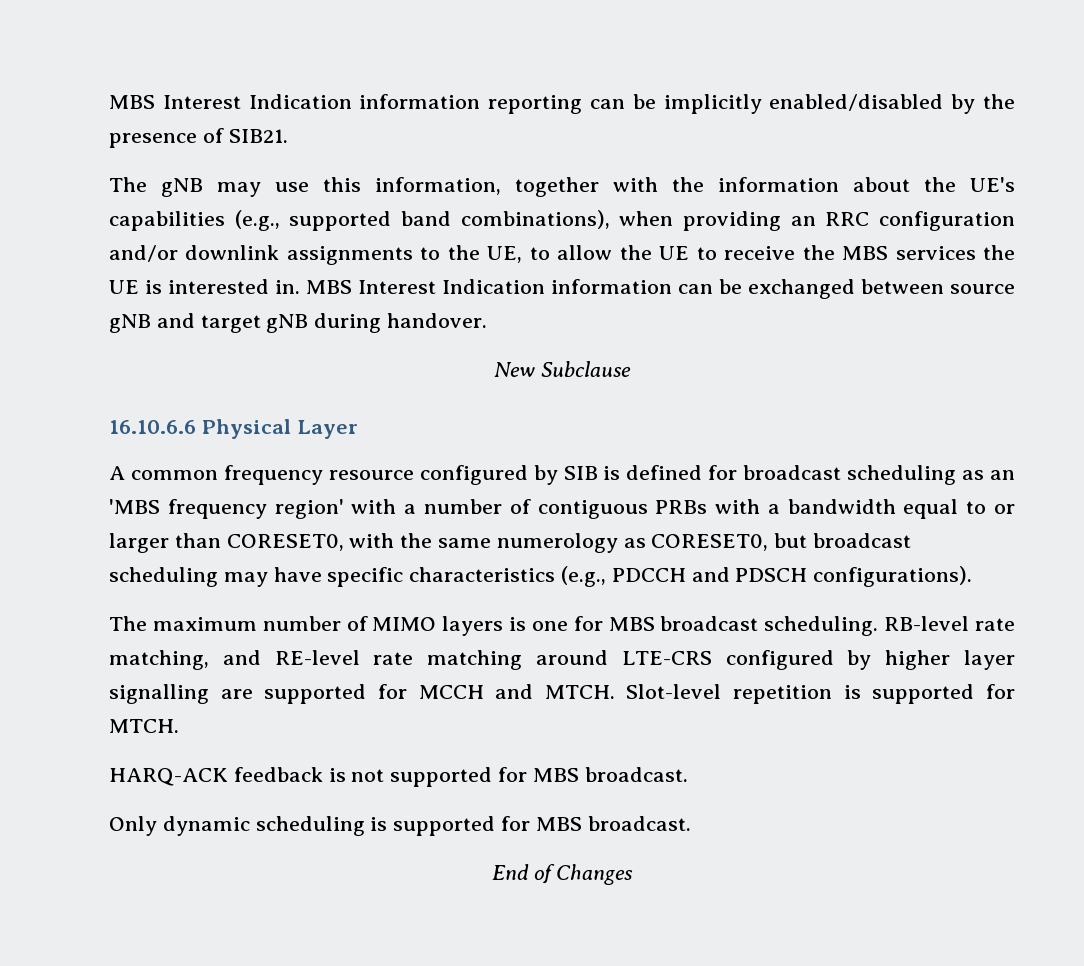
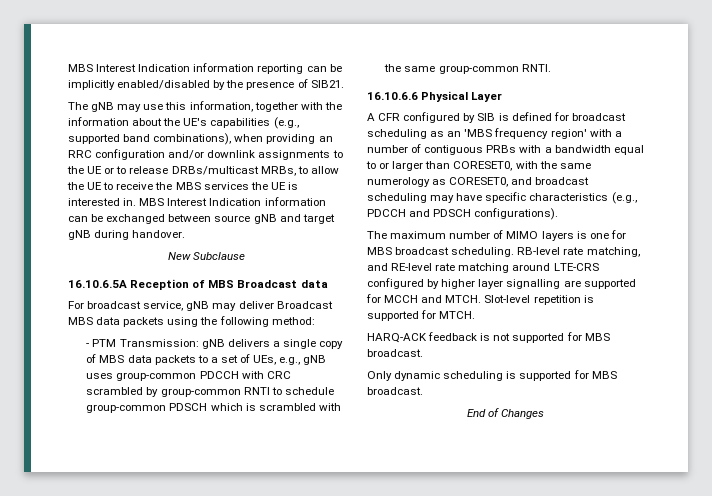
[487,246,523,263] UE, -> [87,166,296,176] UE or to release DRBs/multicast MRBs,
(631, 369) none -> [68,279,328,290] [68,301,333,311] [68,316,315,327] [86,339,344,349] [86,354,327,365] [86,371,291,381] [86,387,334,397] [86,403,341,413] [384,64,551,74] // 16.10.6.5A Reception of MBS Broadcast data // For broadcast service, gNB may deliver Broadcast MBS data packets using the following method: // - PTM Transmission: gNB delivers a single copy of MBS data packets to a set of UEs, e.g., gNB uses group-common PDCCH with CRC scrambled by group-common RNTI to schedule group-common PDSCH which is scrambled with the same group-common RNTI.
[130,465,414,485] common frequency resource -> [378,113,401,121] CFR
[774,533,808,548] but -> [511,177,533,185] and

